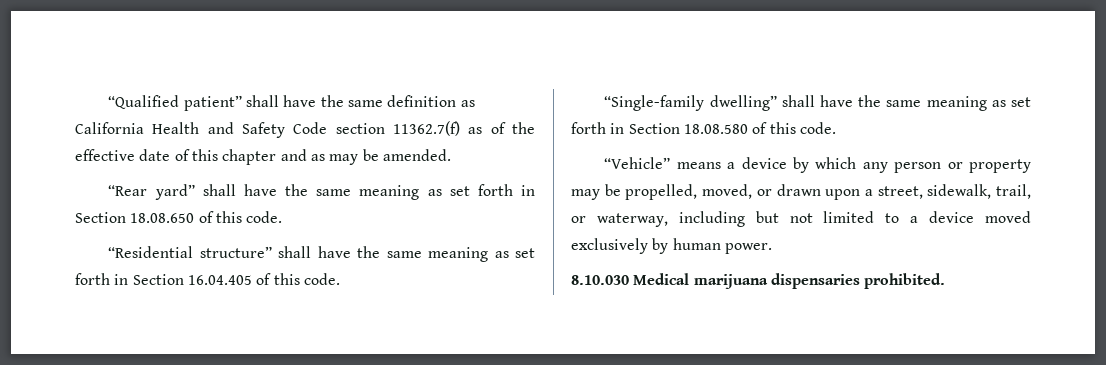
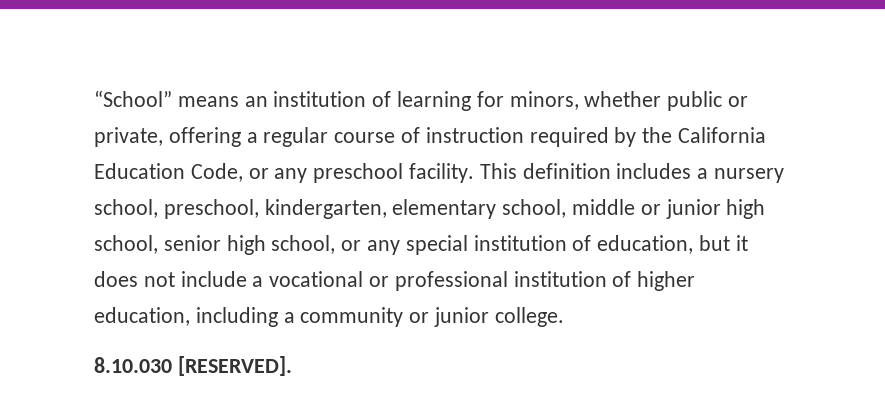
[108,95,475,111] [75,121,535,138] [75,149,451,165] [108,184,535,200] [75,211,283,223] [108,246,536,262] [75,273,340,285] [604,95,1031,111] [571,122,836,134] [604,157,1031,173] [571,184,1031,200] [571,211,1031,227] [571,238,772,254] [571,273,946,289] “Qualified patient” shall have the same definition as California Health and Safety Code section 11362.7(f) as of the effective date of this chapter and as may be amended. // “Rear yard” shall have the same meaning as set forth in Section 18.08.650 of this code. // “Residential structure” shall have the same meaning as set forth in Section 16.04.405 of this code. // “Single-family dwelling” shall have the same meaning as set forth in Section 18.08.580 of this code. // “Vehicle” means a device by which any person or property may be propelled, moved, or drawn upon a street, sidewalk, trail, or waterway, including but not limited to a device moved exclusively by human power. // 8.10.030 Medical marijuana dispensaries prohibited. -> [94,90,749,111] [94,127,767,147] [94,163,785,183] [94,199,766,219] [94,235,748,255] [94,271,696,291] [94,307,564,327] [94,356,292,376] “School” means an institution of learning for minors, whether public or private, offering a regular course of instruction required by the California Education Code, or any preschool facility. This definition includes a nursery school, preschool, kindergarten, elementary school, middle or junior high school, senior high school, or any special institution of education, but it does not include a vocational or professional institution of higher education, including a community or junior college. // 8.10.030 [RESERVED].

